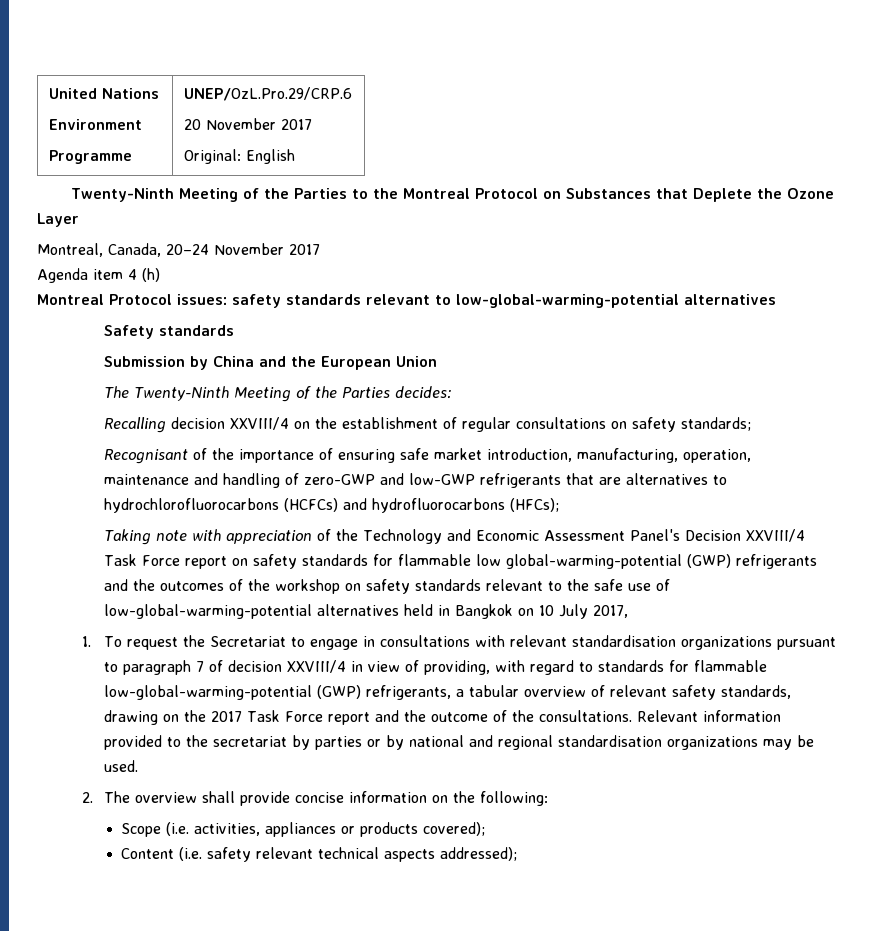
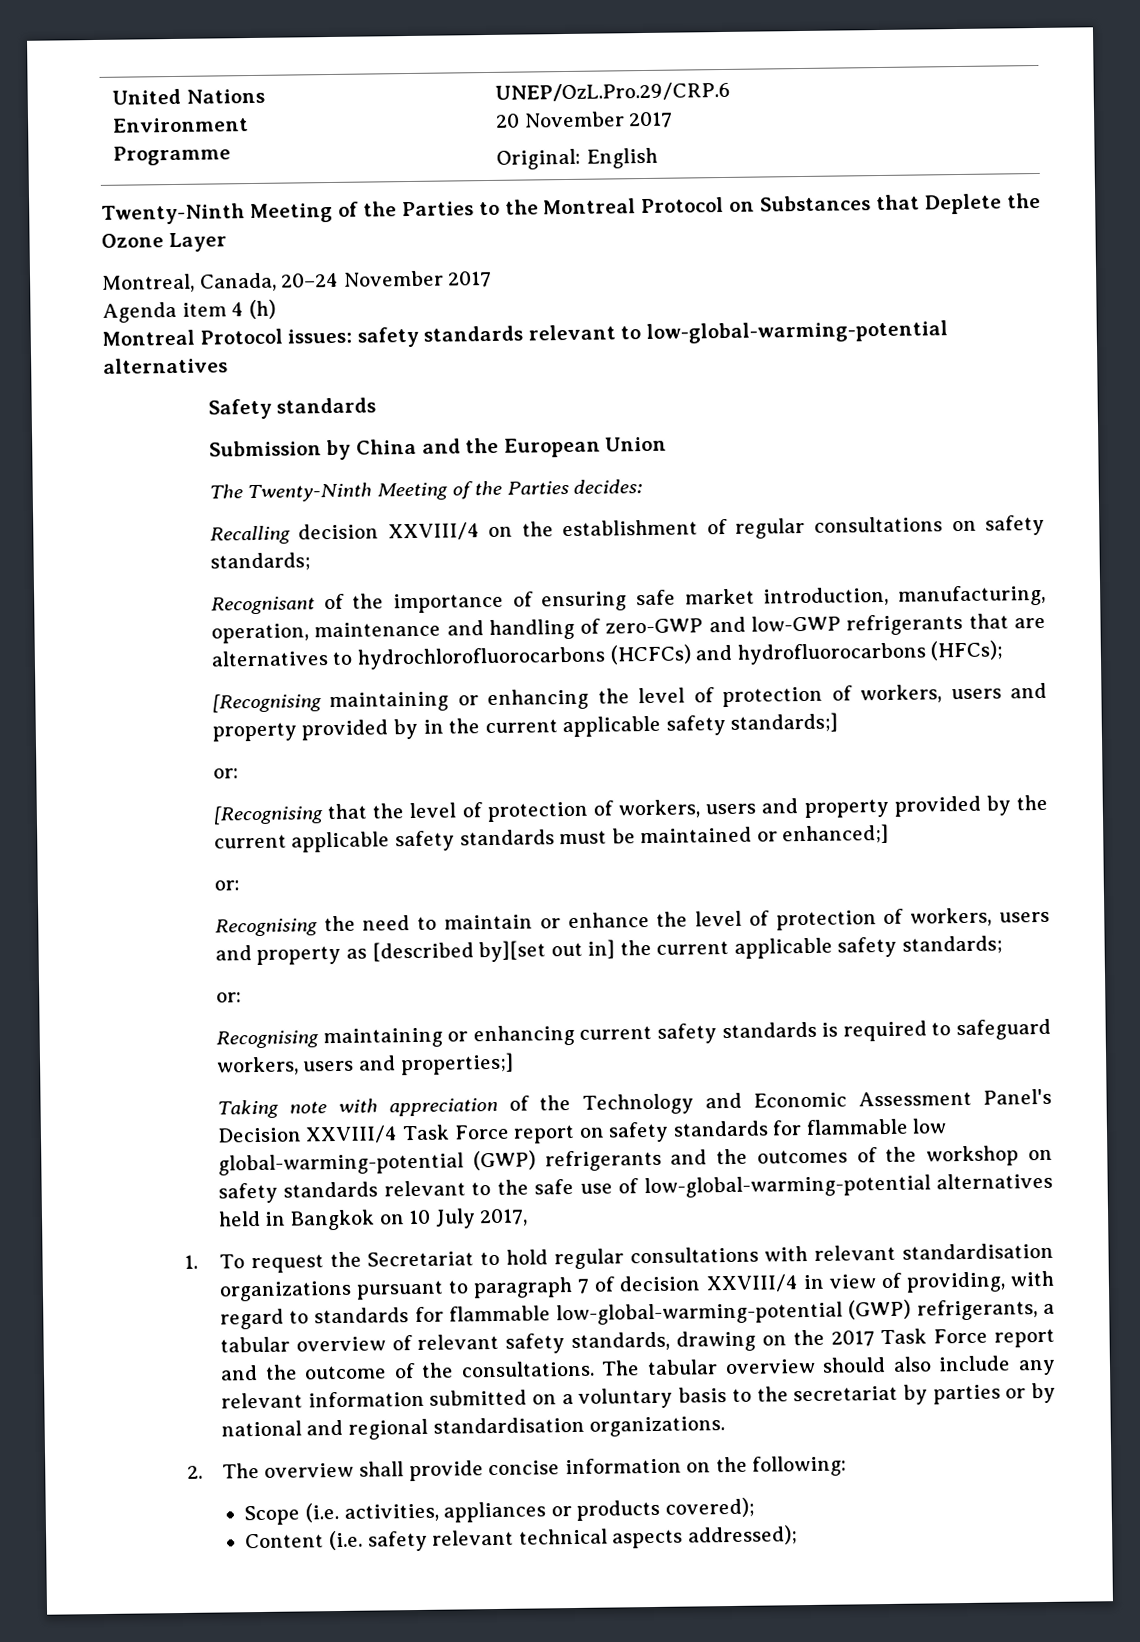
(559, 505) none -> [211,682,1047,713] [211,712,839,742] [212,768,239,779] [212,794,1048,825] [213,823,890,853] [213,880,240,891] [214,907,1051,937] [214,935,1003,966] [215,992,242,1003] [215,1018,1051,1049] [215,1052,514,1076] // [Recognising maintaining or enhancing the level of protection of workers, users and property provided by in the current applicable safety standards;] // or: // [Recognising that the level of protection of workers, users and property provided by the current applicable safety standards must be maintained or enhanced;] // or: // Recognising the need to maintain or enhance the level of protection of workers, users and property as [described by][set out in] the current applicable safety standards; // or: // Recognising maintaining or enhancing current safety standards is required to safeguard workers, users and properties;]
[309,636,375,650] engage in -> [505,1248,624,1270] hold regular
[636,710,781,722] [103,735,162,750] Relevant information provided -> [601,1355,1056,1376] [220,1387,728,1409] The tabular overview should also include any relevant information submitted on a voluntary basis
[666,735,814,750] [103,760,138,772] organizations may be used. -> [589,1416,726,1437] organizations.

